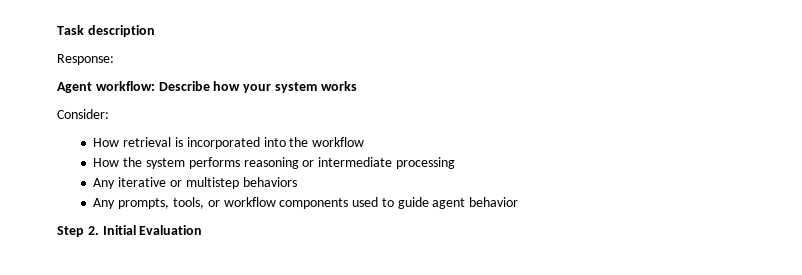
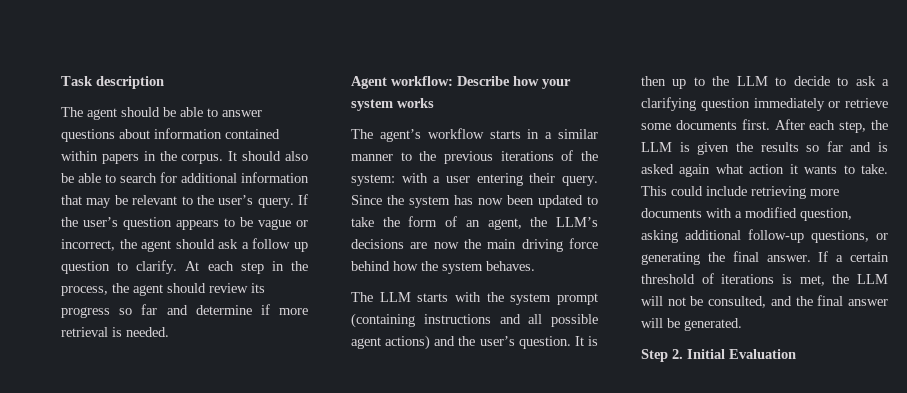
[57,54,114,65] Response: -> [61,107,262,120] [61,128,280,142] [61,151,308,164] [61,172,309,183] [61,194,308,208] [61,217,308,230] [61,238,309,252] [61,260,308,274] [61,283,265,296] [61,304,308,318] [61,327,169,337] The agent should be able to answer questions about information contained within papers in the corpus. It should also be able to search for additional information that may be relevant to the user’s query. If the user’s question appears to be vague or incorrect, the agent should ask a follow up question to clarify. At each step in the process, the agent should review its progress so far and determine if more retrieval is needed.
[57,109,109,119] [93,137,365,149] [93,157,455,169] [93,177,297,189] [93,197,519,209] Consider: // How retrieval is incorporated into the workflow // How the system performs reasoning or intermediate processing // Any iterative or multistep behaviors // Any prompts, tools, or workflow components used to guide agent behavior -> [351,128,598,142] [351,150,598,164] [351,173,598,186] [351,195,598,208] [351,216,598,230] [351,238,598,252] [351,261,535,274] [351,292,598,305] [351,313,598,328] [351,335,598,350] [641,76,889,89] [641,97,888,111] [641,119,888,133] [641,141,888,155] [641,164,888,177] [641,186,839,199] [641,207,852,221] [641,229,888,243] [641,251,889,265] [641,273,888,286] [641,295,888,308] [641,318,742,331] The agent’s workflow starts in a similar manner to the previous iterations of the system: with a user entering their query. Since the system has now been updated to take the form of an agent, the LLM’s decisions are now the main driving force behind how the system behaves. // The LLM starts with the system prompt (containing instructions and all possible agent actions) and the user’s question. It is then up to the LLM to decide to ask a clarifying question immediately or retrieve some documents first. After each step, the LLM is given the results so far and is asked again what action it wants to take. This could include retrieving more documents with a modified question, asking additional follow-up questions, or generating the final answer. If a certain threshold of iterations is met, the LLM will not be consulted, and the final answer will be generated.

